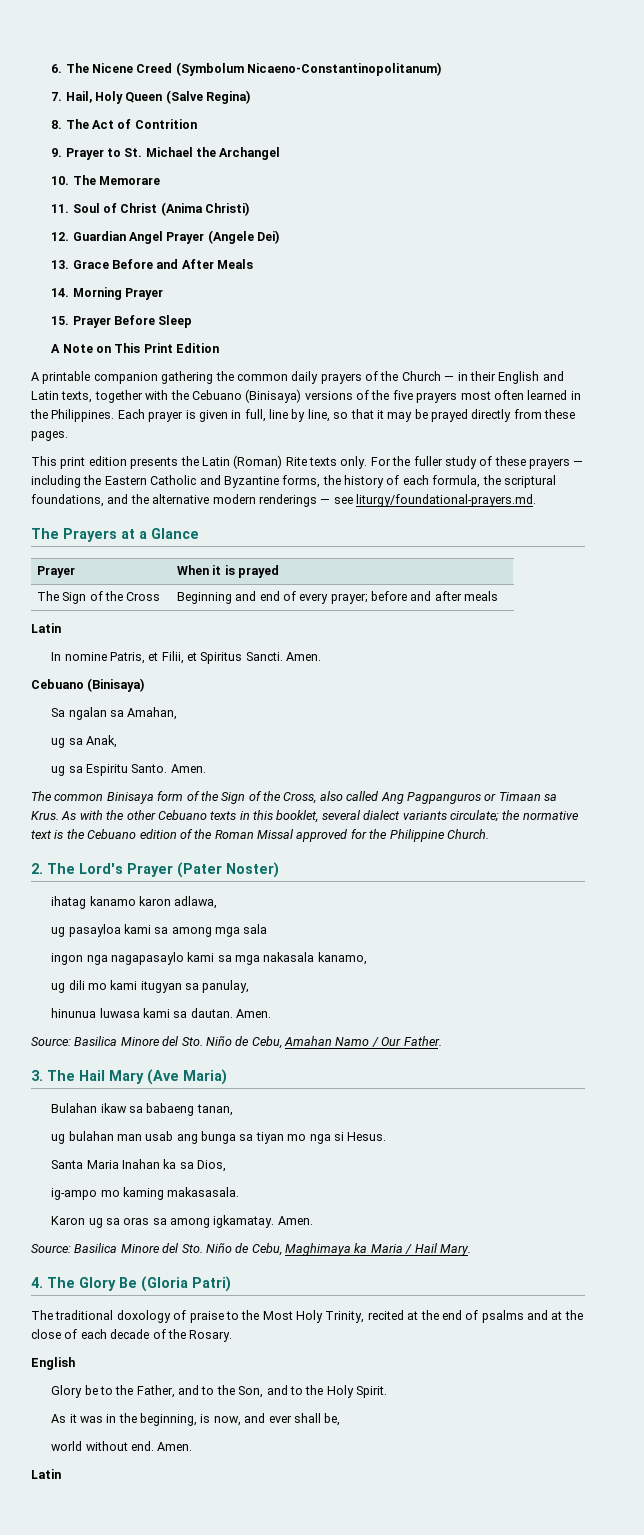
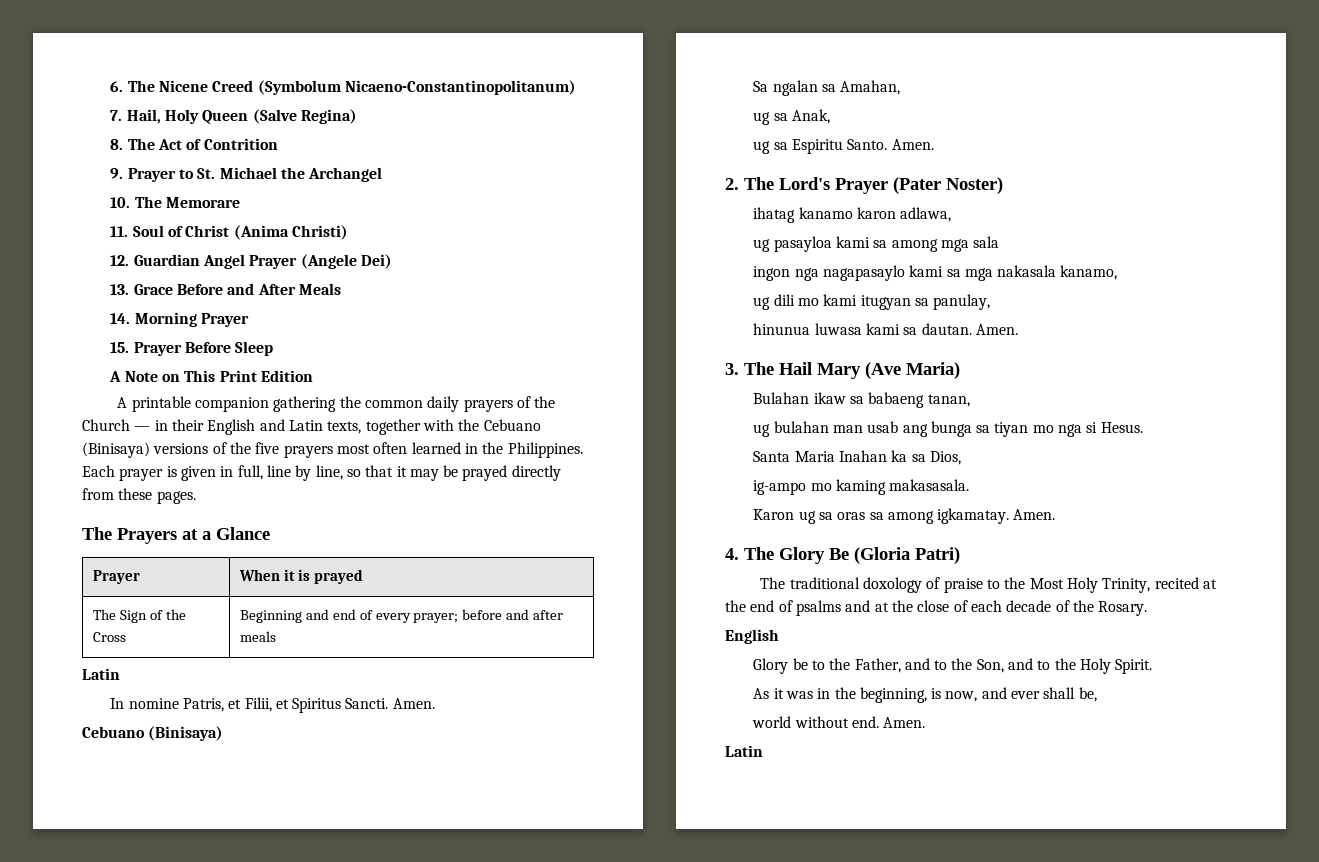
[31,455,584,469] [31,475,556,488] [31,494,536,507] // This print edition presents the Latin (Roman) Rite texts only. For the fuller study of these prayers — including the Eastern Catholic and Byzantine forms, the history of each formula, the scriptural foundations, and the alternative modern renderings — see liturgy/foundational-prayers.md. -> (196, 497) none
[31,791,557,804] [31,810,579,823] [31,829,489,842] // The common Binisaya form of the Sign of the Cross, also called Ang Pagpanguros or Timaan sa Krus. As with the other Cebuano texts in this booklet, several dialect variants circulate; the normative text is the Cebuano edition of the Roman Missal approved for the Philippine Church. -> (934, 144) none
[31,1036,442,1049] // Source: Basilica Minore del Sto. Niño de Cebu, Amahan Namo / Our Father. -> (1018, 329) none
[31,1243,471,1256] // Source: Basilica Minore del Sto. Niño de Cebu, Maghimaya ka Maria / Hail Mary. -> (1056, 514) none

